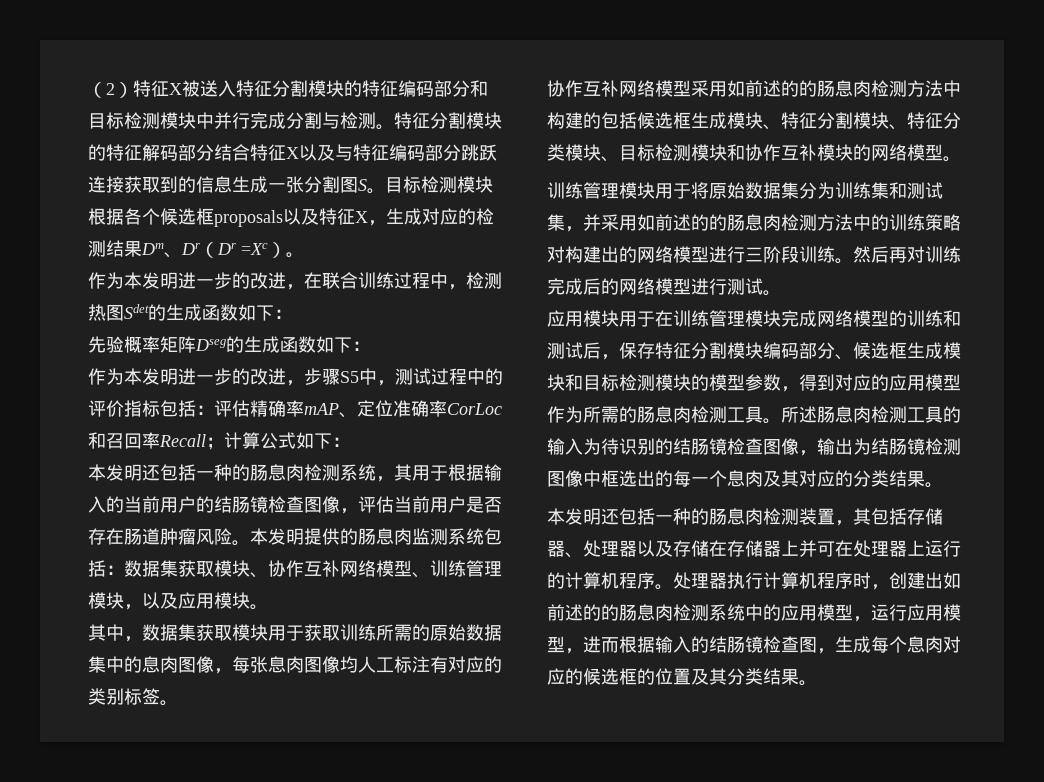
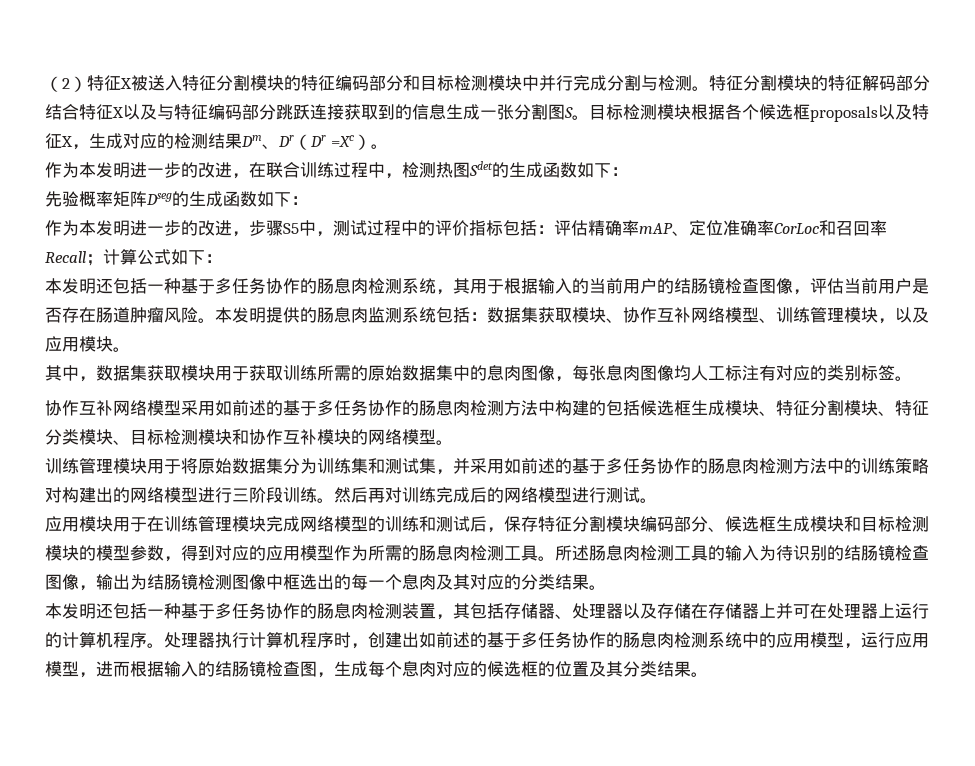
(232, 472) none -> [181,278,300,294] 基于多任务协作
(799, 88) none -> [283,400,402,416] 基于多任务协作
(709, 222) none -> [572,458,691,474] 基于多任务协作
(691, 516) none -> [181,603,300,619] 基于多任务协作
(601, 612) none -> [487,632,606,648] 基于多任务协作

